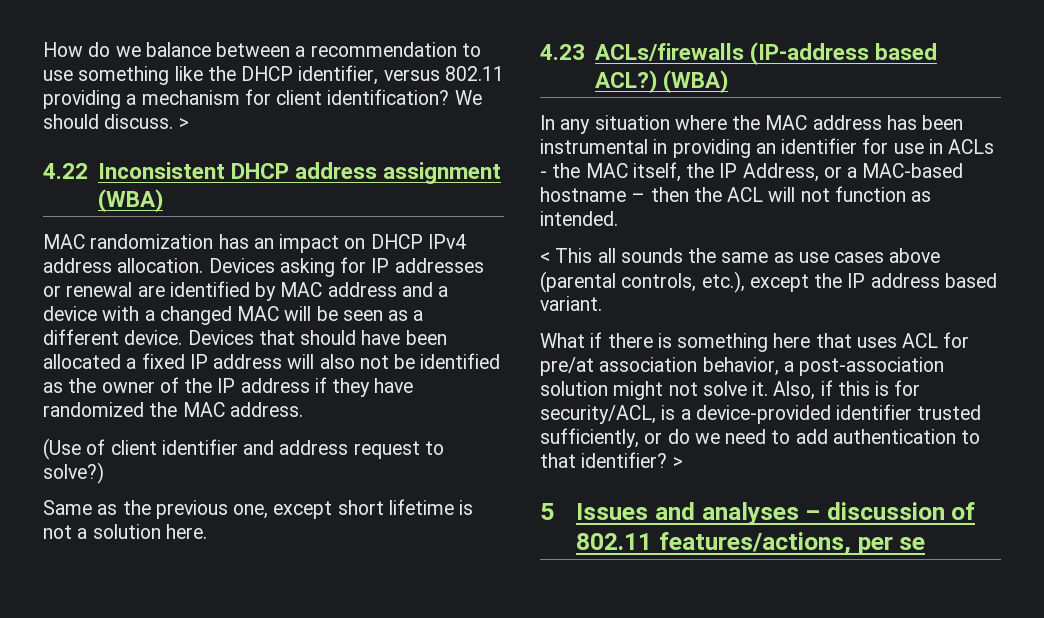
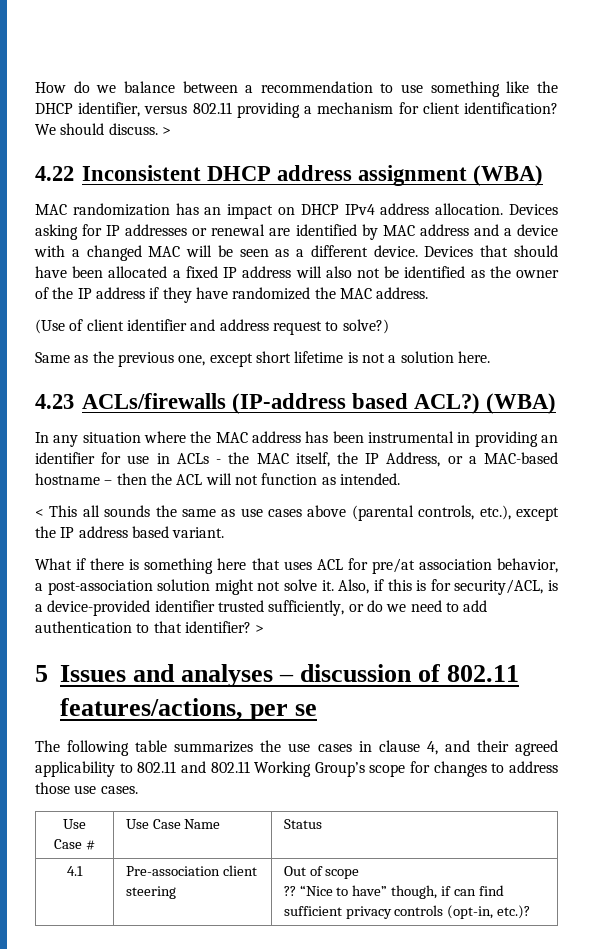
(926, 543) none -> [35,740,558,756] [35,761,558,777] [35,782,138,794] [63,819,86,829] [54,839,95,850] [125,819,221,829] [283,819,322,829] [67,866,83,876] [125,865,257,876] [125,886,176,899] [283,866,360,879] [283,885,505,899] [283,905,531,919] // The following table summarizes the use cases in clause 4, and their agreed applicability to 802.11 and 802.11 Working Group’s scope for changes to address those use cases. // Use Case # | Use Case Name | Status // 4.1 | Pre-association client steering | Out of scope // ?? “Nice to have” though, if can find sufficient privacy controls (opt-in, etc.)?

